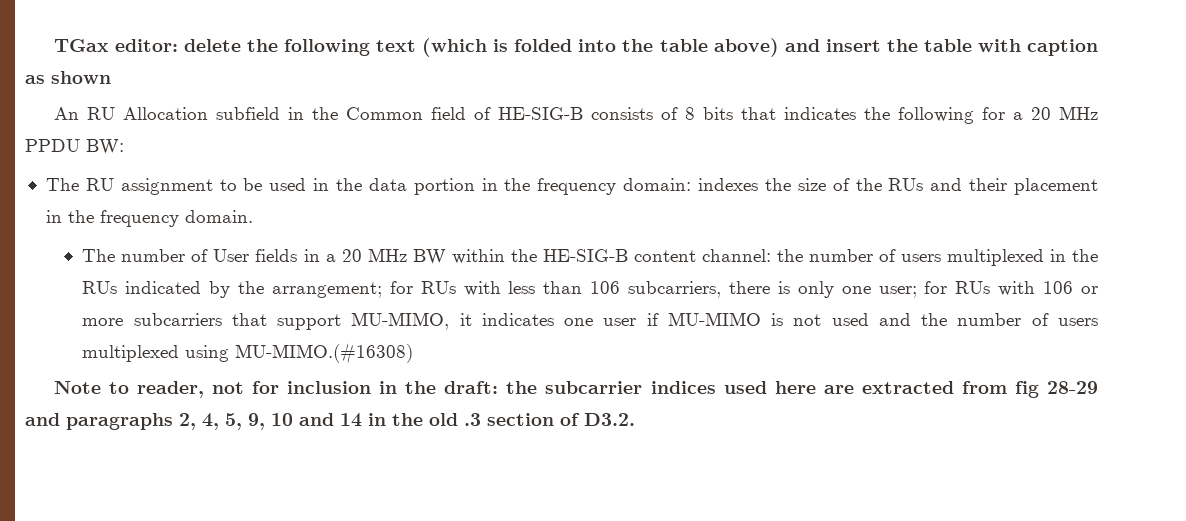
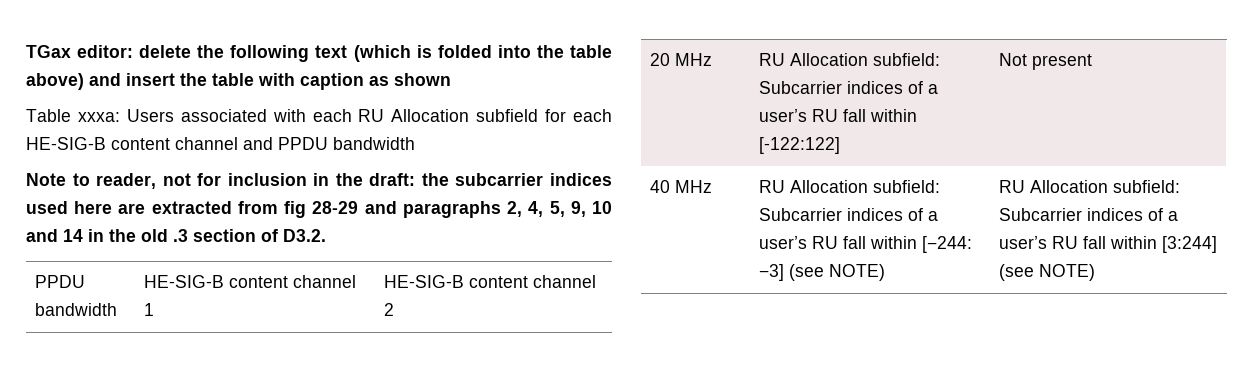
[53,106,1098,124] [25,139,124,155] [45,178,1098,195] [45,210,253,227] [82,248,1099,266] [82,281,1098,298] [82,312,1099,330] [82,343,414,364] An RU Allocation subfield in the Common field of HE-SIG-B consists of 8 bits that indicates the following for a 20 MHz PPDU BW: // The RU assignment to be used in the data portion in the frequency domain: indexes the size of the RUs and their placement in the frequency domain. // The number of User fields in a 20 MHz BW within the HE-SIG-B content channel: the number of users multiplexed in the RUs indicated by the arrangement; for RUs with less than 106 subcarriers, there is only one user; for RUs with 106 or more subcarriers that support MU-MIMO, it indicates one user if MU-MIMO is not used and the number of users multiplexed using MU-MIMO.(#16308) -> [26,109,612,122] [26,137,415,150] Table xxxa: Users associated with each RU Allocation subfield for each HE-SIG-B content channel and PPDU bandwidth
(635, 419) none -> [35,275,86,288] [35,303,118,316] [144,275,357,288] [144,303,155,316] [384,275,597,288] [384,303,395,316] [650,53,713,66] [759,53,941,66] [759,81,939,94] [759,109,918,122] [759,137,841,154] [999,53,1093,70] [650,180,713,193] [759,180,941,193] [759,208,939,221] [759,236,973,253] [759,264,886,281] [999,180,1181,193] [999,208,1179,221] [999,236,1218,253] [999,264,1096,281] // PPDU bandwidth | HE-SIG-B content channel 1 | HE-SIG-B content channel 2 // 20 MHz | RU Allocation subfield: Subcarrier indices of a user’s RU fall within [-122:122] | Not present // 40 MHz | RU Allocation subfield: Subcarrier indices of a user’s RU fall within [−244: −3] (see NOTE) | RU Allocation subfield: Subcarrier indices of a user’s RU fall within [3:244] (see NOTE)

